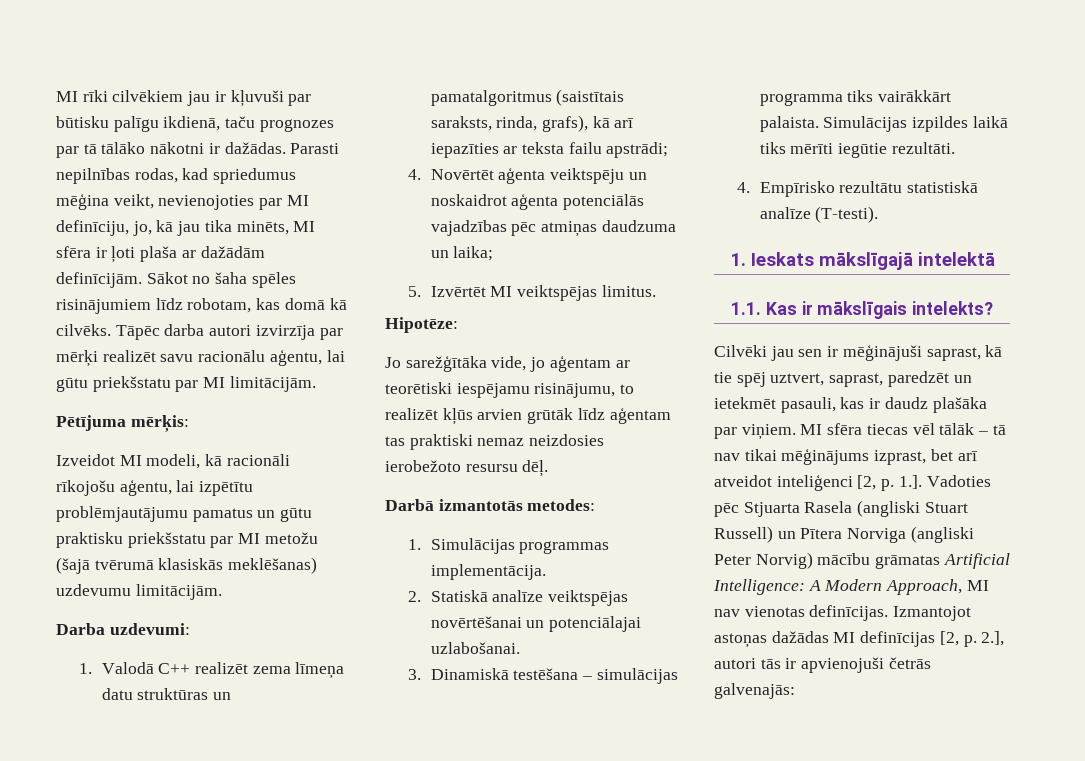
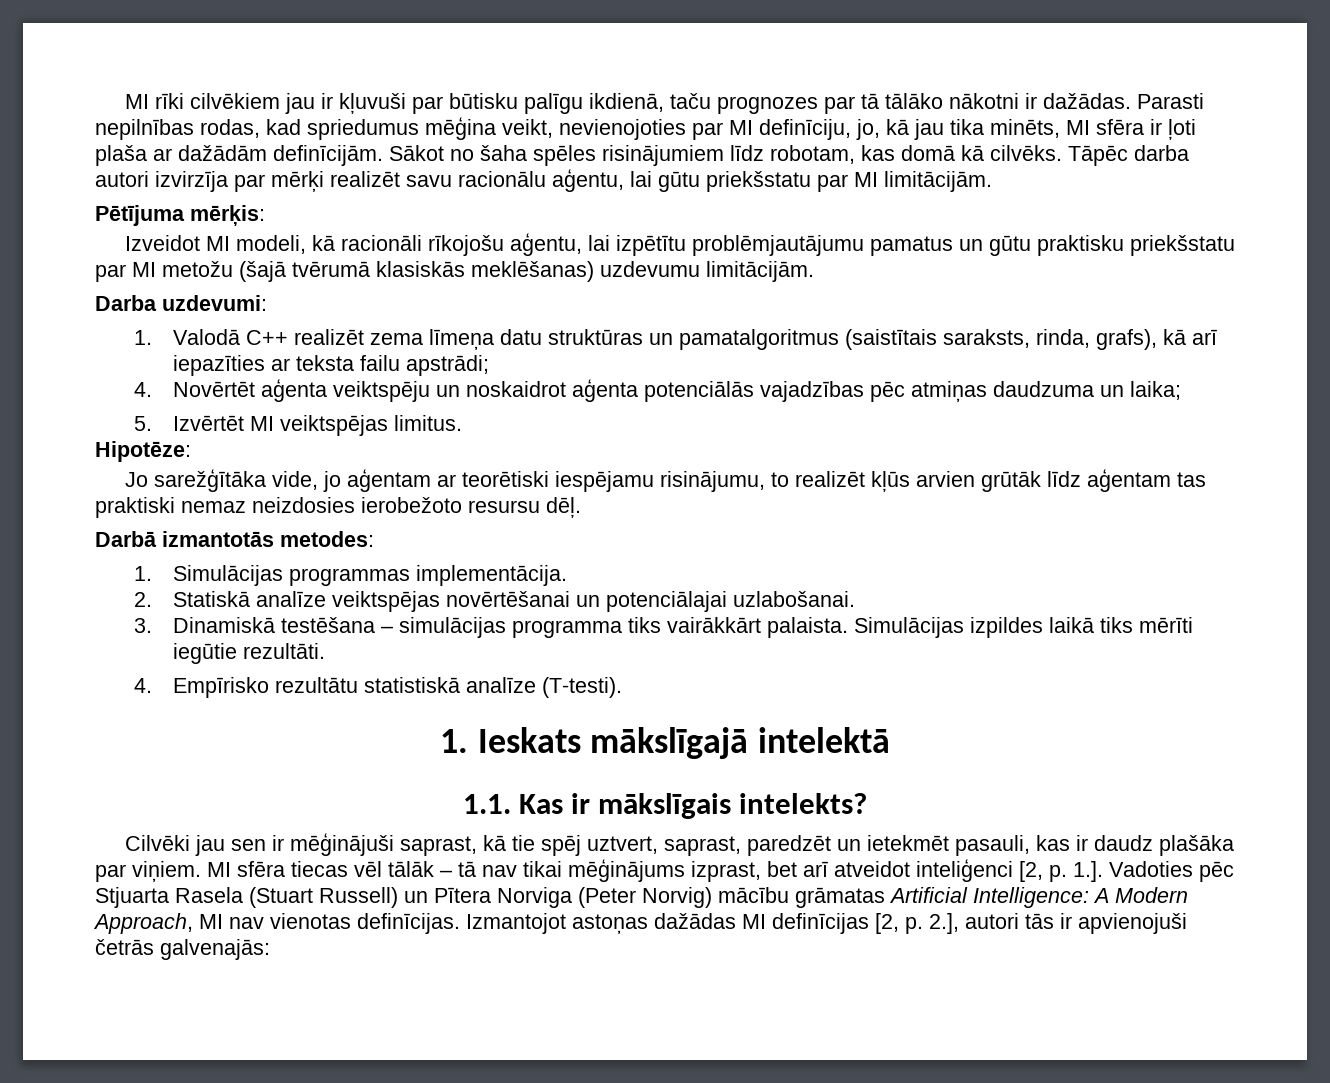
[857,500,968,517] (angliski Stuart -> [249,887,313,908] (Stuart
[910,526,974,543] [714,554,751,565] (angliski Peter -> [578,887,636,908] (Peter

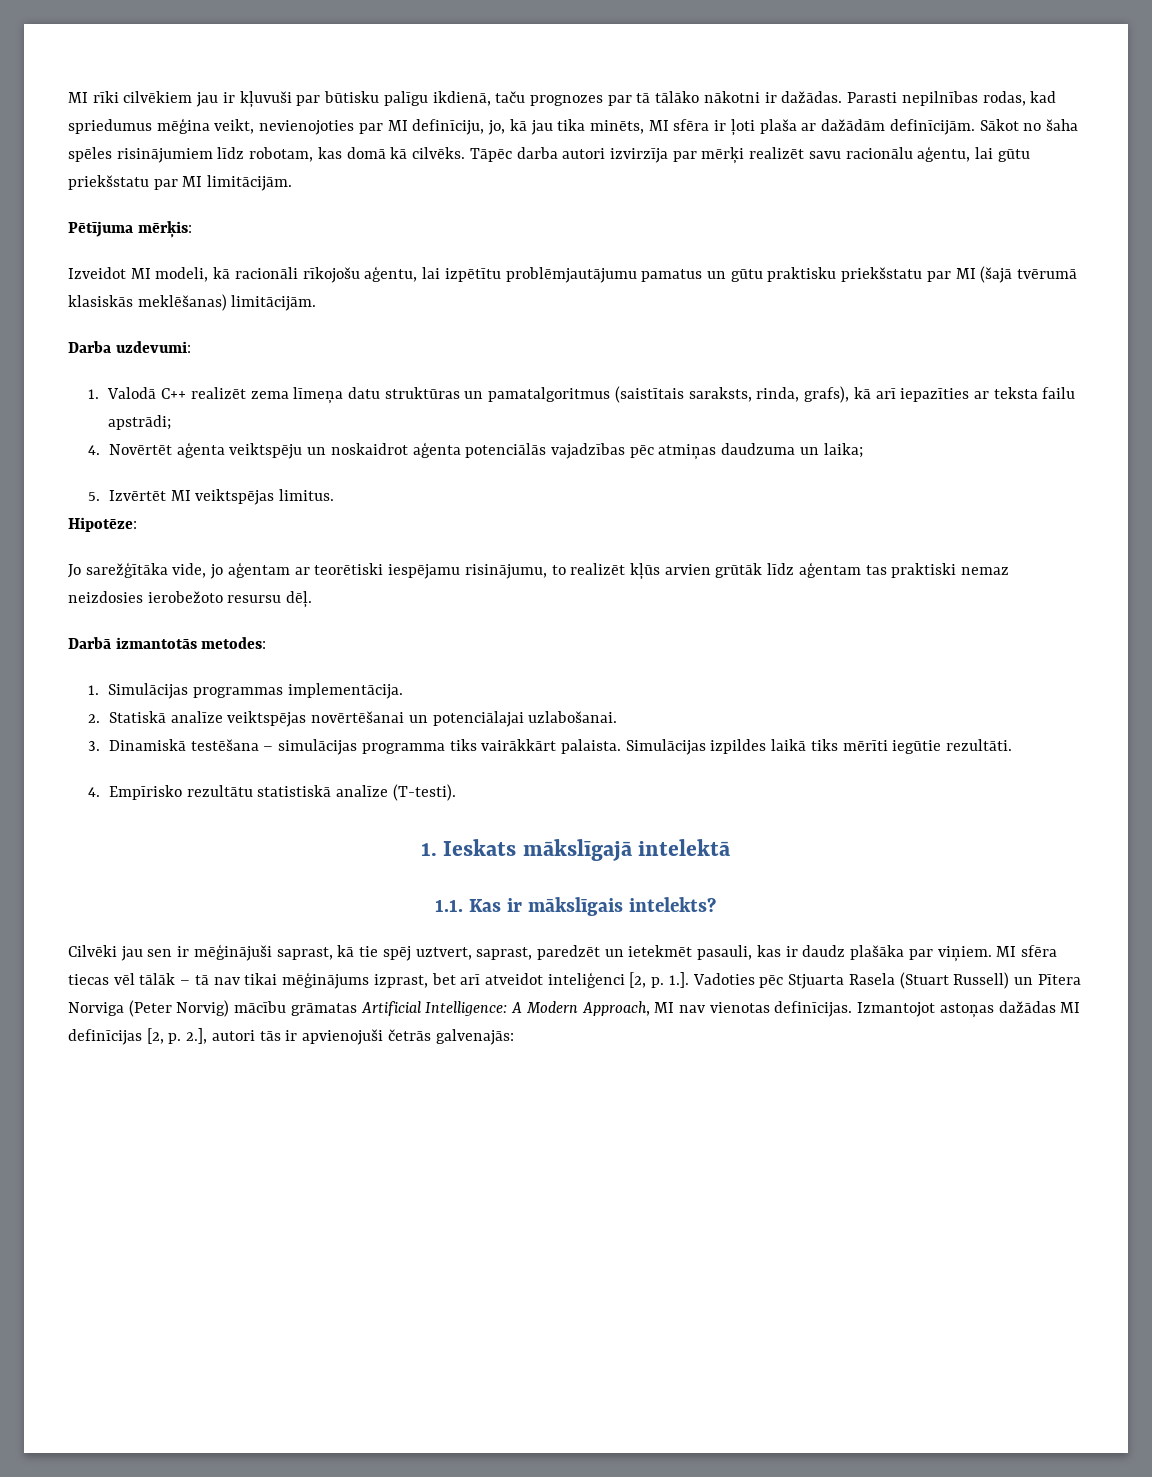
[162,261,233,277] metožu -> (976, 273) none
[600,261,700,277] uzdevumu -> (227, 302) none

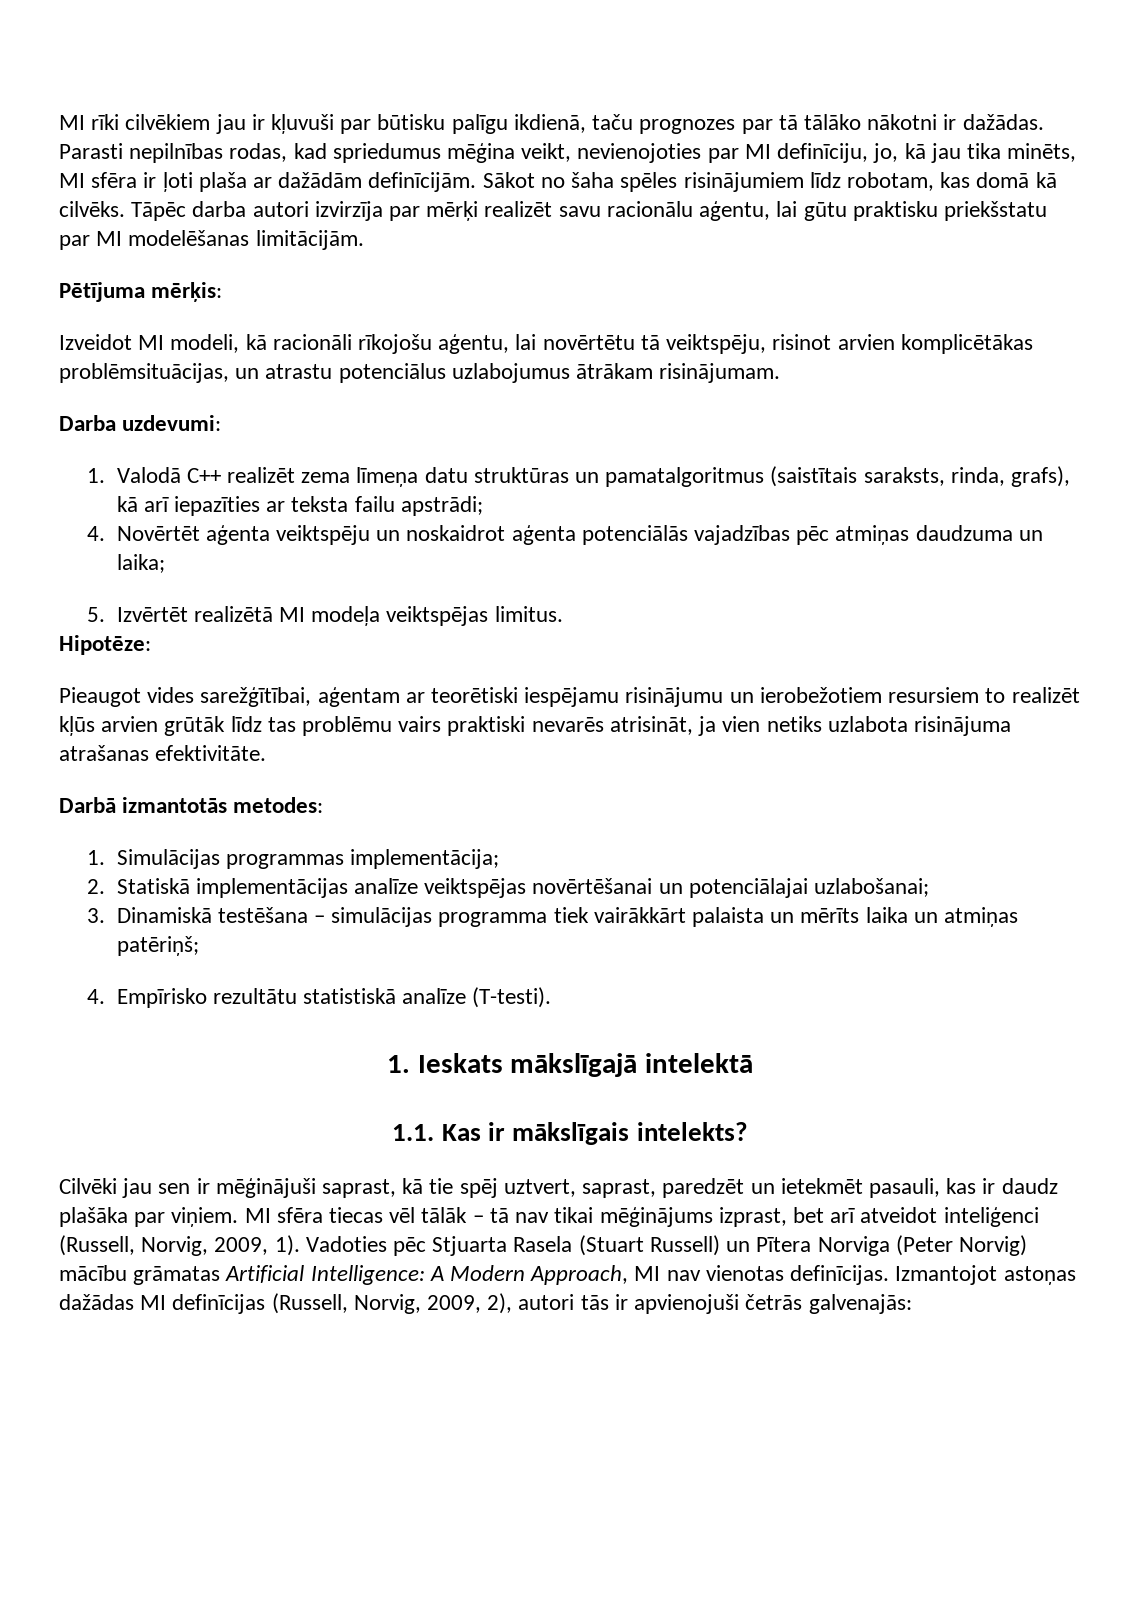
[68,175,203,190] priekšstatu par MI -> [852,201,1047,221] [59,230,250,250] praktisku priekšstatu par MI modelēšanas
[444,266,1078,283] [68,294,317,311] izpētītu problēmjautājumu pamatus un gūtu praktisku priekšstatu par MI (šajā tvērumā klasiskās meklēšanas) limitācijām. -> [542,334,1033,354] [59,363,781,383] novērtētu tā veiktspēju, risinot arvien komplicētākas problēmsituācijas, un atrastu potenciālus uzlabojumus ātrākam risinājumam.
[170,490,191,501] MI -> [193,606,381,626] realizētā MI modeļa
[68,562,547,579] Jo sarežģītāka vide, jo aģentam ar teorētiski iespējamu risinājumu, -> [59,687,980,707] Pieaugot vides sarežģītībai, aģentam ar teorētiski iespējamu risinājumu un ierobežotiem resursiem
[798,562,1010,578] [68,591,313,608] aģentam tas praktiski nemaz neizdosies ierobežoto resursu dēļ. -> [267,716,1011,736] [59,745,267,761] tas problēmu vairs praktiski nevarēs atrisināt, ja vien netiks uzlabota risinājuma atrašanas efektivitāte.
[287,683,403,699] implementācija. -> [349,849,499,869] implementācija;
(166, 717) none -> [195,878,348,898] implementācijas
[528,711,618,723] uzlabošanai. -> [814,878,930,897] uzlabošanai;
[449,739,1013,755] tiks vairākkārt palaista. Simulācijas izpildes laikā tiks mērīti iegūtie rezultāti. -> [553,907,1019,927] [116,936,199,956] tiek vairākkārt palaista un mērīts laika un atmiņas patēriņš;
[629,972,689,988] [2, p. 1.]. -> [59,1235,300,1256] (Russell, Norvig, 2009, 1).
[146,1028,208,1044] [2, p. 2.], -> [271,1293,513,1314] (Russell, Norvig, 2009, 2),

